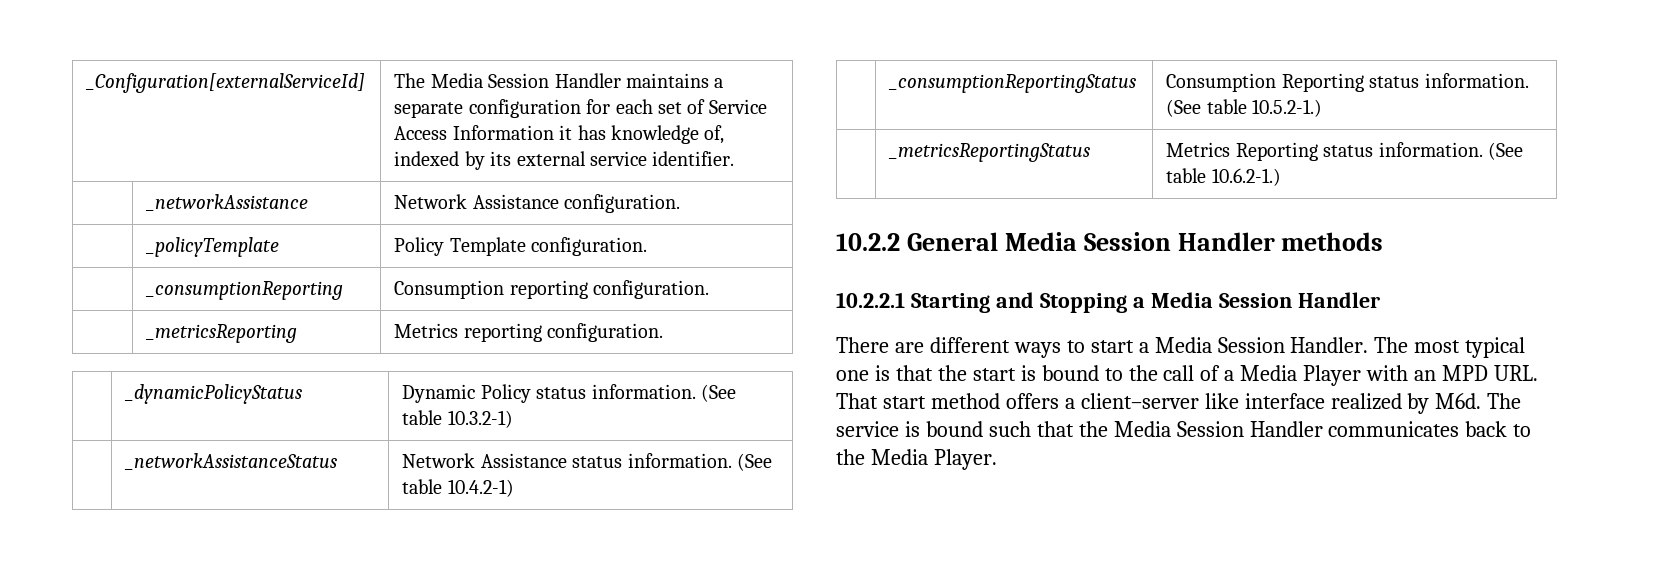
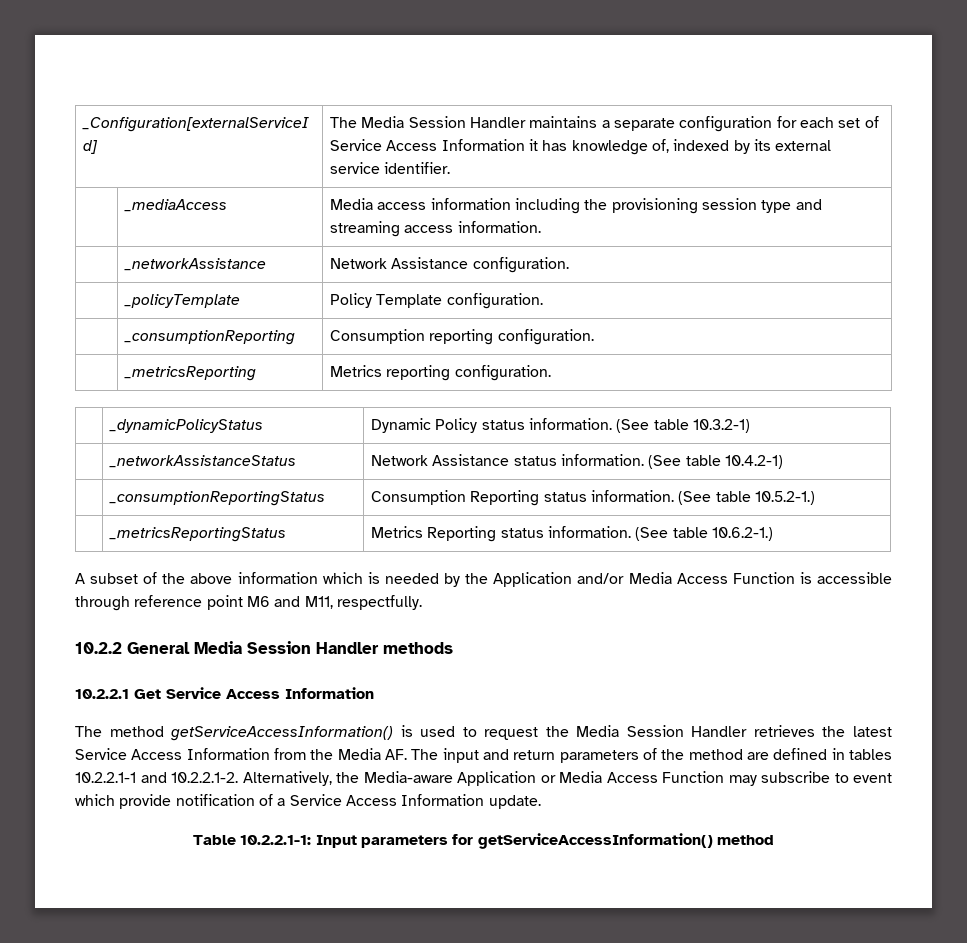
(735, 158) none -> [124,199,228,212] [330,198,822,214] [330,221,541,237] // | _mediaAccess | Media access information including the provisioning session type and streaming access information.
(1281, 177) none -> [75,572,893,587] [75,595,422,611] // A subset of the above information which is needed by the Application and/or Media Access Function is accessible through reference point M6 and M11, respectfully.
[910,292,1380,313] [836,337,1526,358] [836,365,1538,386] [836,393,1522,414] [836,421,1532,437] [836,449,997,470] Starting and Stopping a Media Session Handler // There are different ways to start a Media Session Handler. The most typical one is that the start is bound to the call of a Media Player with an MPD URL. That start method offers a client–server like interface realized by M6d. The service is bound such that the Media Session Handler communicates back to the Media Player. -> [134,687,374,699] [75,725,893,741] [75,748,893,763] [75,771,892,786] [75,794,541,809] [193,833,774,849] Get Service Access Information // The method getServiceAccessInformation() is used to request the Media Session Handler retrieves the latest Service Access Information from the Media AF. The input and return parameters of the method are defined in tables 10.2.2.1-1 and 10.2.2.1-2. Alternatively, the Media-aware Application or Media Access Function may subscribe to event which provide notification of a Service Access Information update. // Table 10.2.2.1-1: Input parameters for getServiceAccessInformation() method

